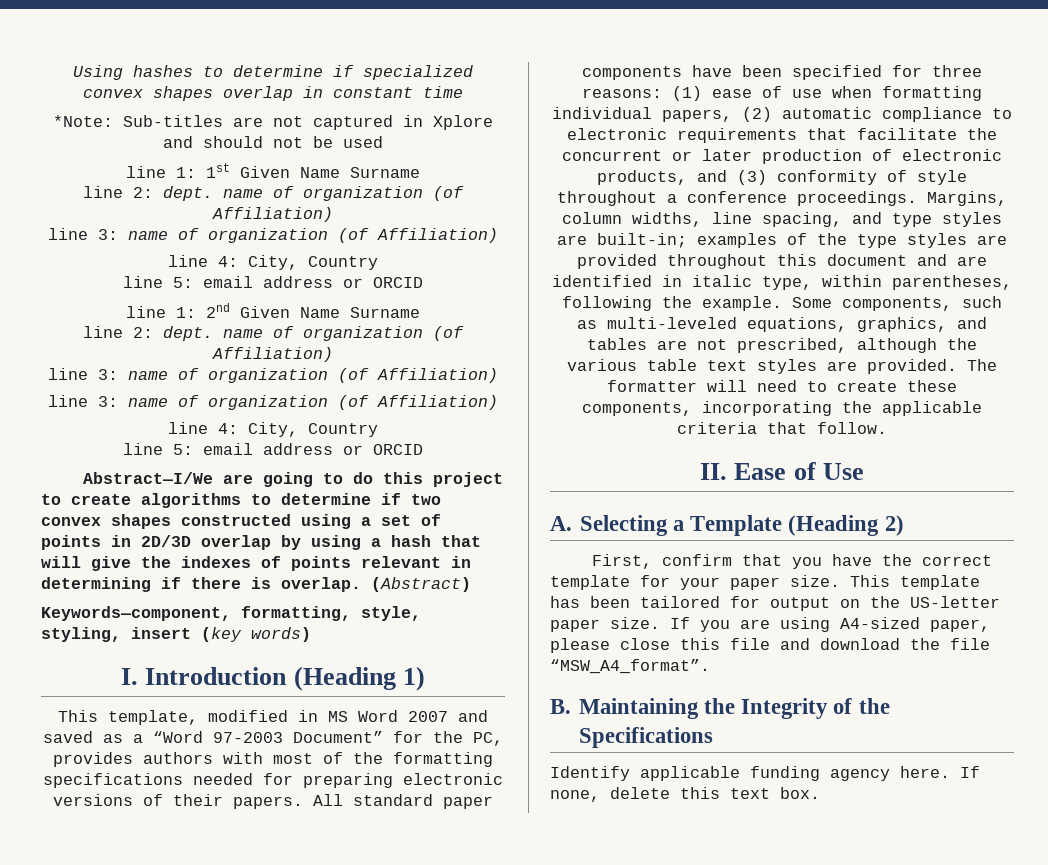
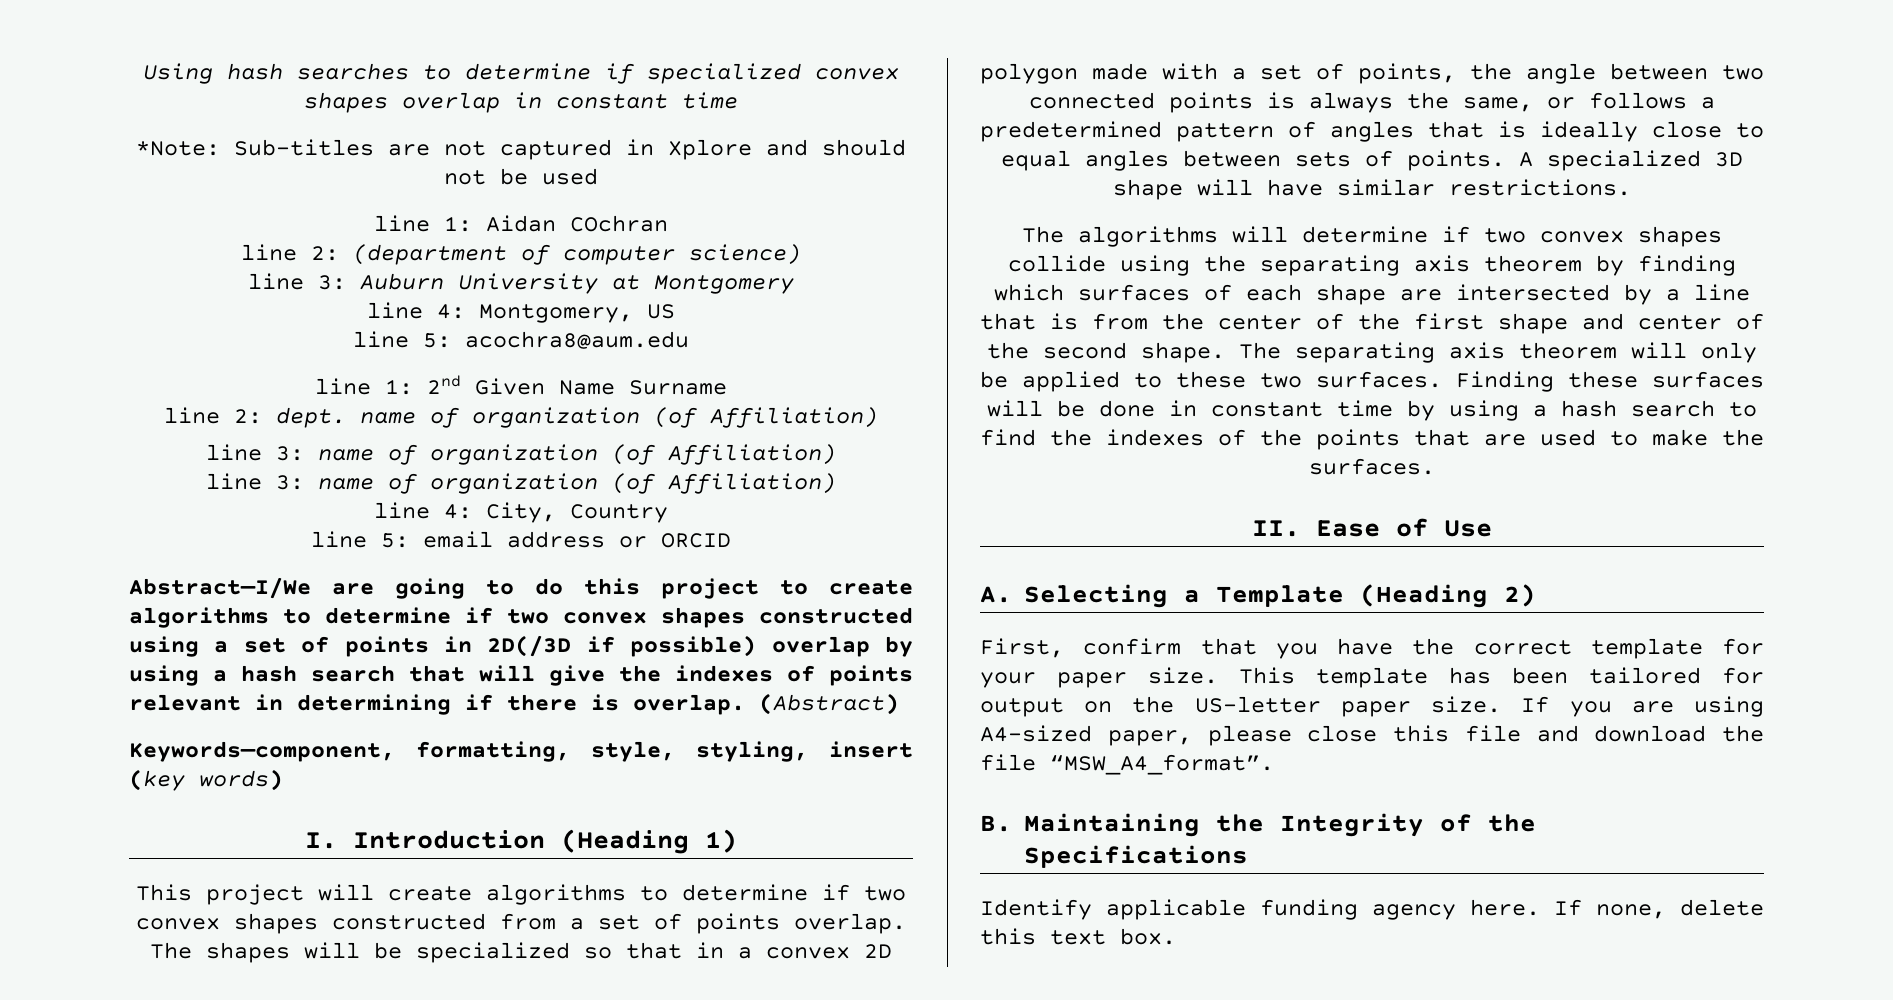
[133,65,193,77] hashes -> [227,63,409,80] hash searches
[206,163,420,178] [83,186,464,201] [212,207,333,222] [48,228,498,243] [168,255,378,270] [123,276,423,288] 1st Given Name Surname // line 2: dept. name of organization (of Affiliation) // line 3: name of organization (of Affiliation) // line 4: City, Country // line 5: email address or ORCID -> [486,215,668,232] [241,244,801,265] [248,273,794,294] [367,302,675,323] [353,331,689,349] Aidan COchran // line 2: (department of computer science) // line 3: Auburn University at Montgomery // line 4: Montgomery, US // line 5: acochra8@aum.edu
[141,535,191,547] 2D/3D -> [487,635,757,657] 2D(/3D if possible)
(431, 541) none -> [311,665,395,682] search
[108,710,488,725] [43,731,503,746] [53,752,493,767] [43,773,503,788] [53,794,493,809] [582,65,982,80] [582,86,982,101] [552,107,1012,122] [567,128,997,143] [562,149,1002,164] [597,170,967,185] [557,191,1007,206] [562,212,1002,227] [557,233,1007,248] [577,254,987,269] [552,275,1012,290] [562,296,1002,311] [577,317,987,332] [587,338,977,353] [567,359,997,374] [607,380,957,392] [582,401,982,416] [677,422,887,434] template, modified in MS Word 2007 and saved as a “Word 97-2003 Document” for the PC, provides authors with most of the formatting specifications needed for preparing electronic versions of their papers. All standard paper components have been specified for three reasons: (1) ease of use when formatting individual papers, (2) automatic compliance to electronic requirements that facilitate the concurrent or later production of electronic products, and (3) conformity of style throughout a conference proceedings. Margins, column widths, line spacing, and type styles are built-in; examples of the type styles are provided throughout this document and are identified in italic type, within parentheses, following the example. Some components, such as multi-leveled equations, graphics, and tables are not prescribed, although the various table text styles are provided. The formatter will need to create these components, incorporating the applicable criteria that follow. -> [206,884,906,905] [136,913,906,934] [150,942,892,963] [980,63,1764,84] [1029,92,1715,113] [980,121,1764,142] [1001,150,1743,171] [1113,179,1631,200] [1022,226,1722,247] [1008,255,1736,276] [994,284,1750,305] [980,313,1764,334] [987,342,1757,363] [980,371,1764,392] [987,400,1757,421] [980,429,1764,450] [1309,458,1435,475] project will create algorithms to determine if two convex shapes constructed from a set of points overlap. The shapes will be specialized so that in a convex 2D polygon made with a set of points, the angle between two connected points is always the same, or follows a predetermined pattern of angles that is ideally close to equal angles between sets of points. A specialized 3D shape will have similar restrictions. // The algorithms will determine if two convex shapes collide using the separating axis theorem by finding which surfaces of each shape are intersected by a line that is from the center of the first shape and center of the second shape. The separating axis theorem will only be applied to these two surfaces. Finding these surfaces will be done in constant time by using a hash search to find the indexes of the points that are used to make the surfaces.

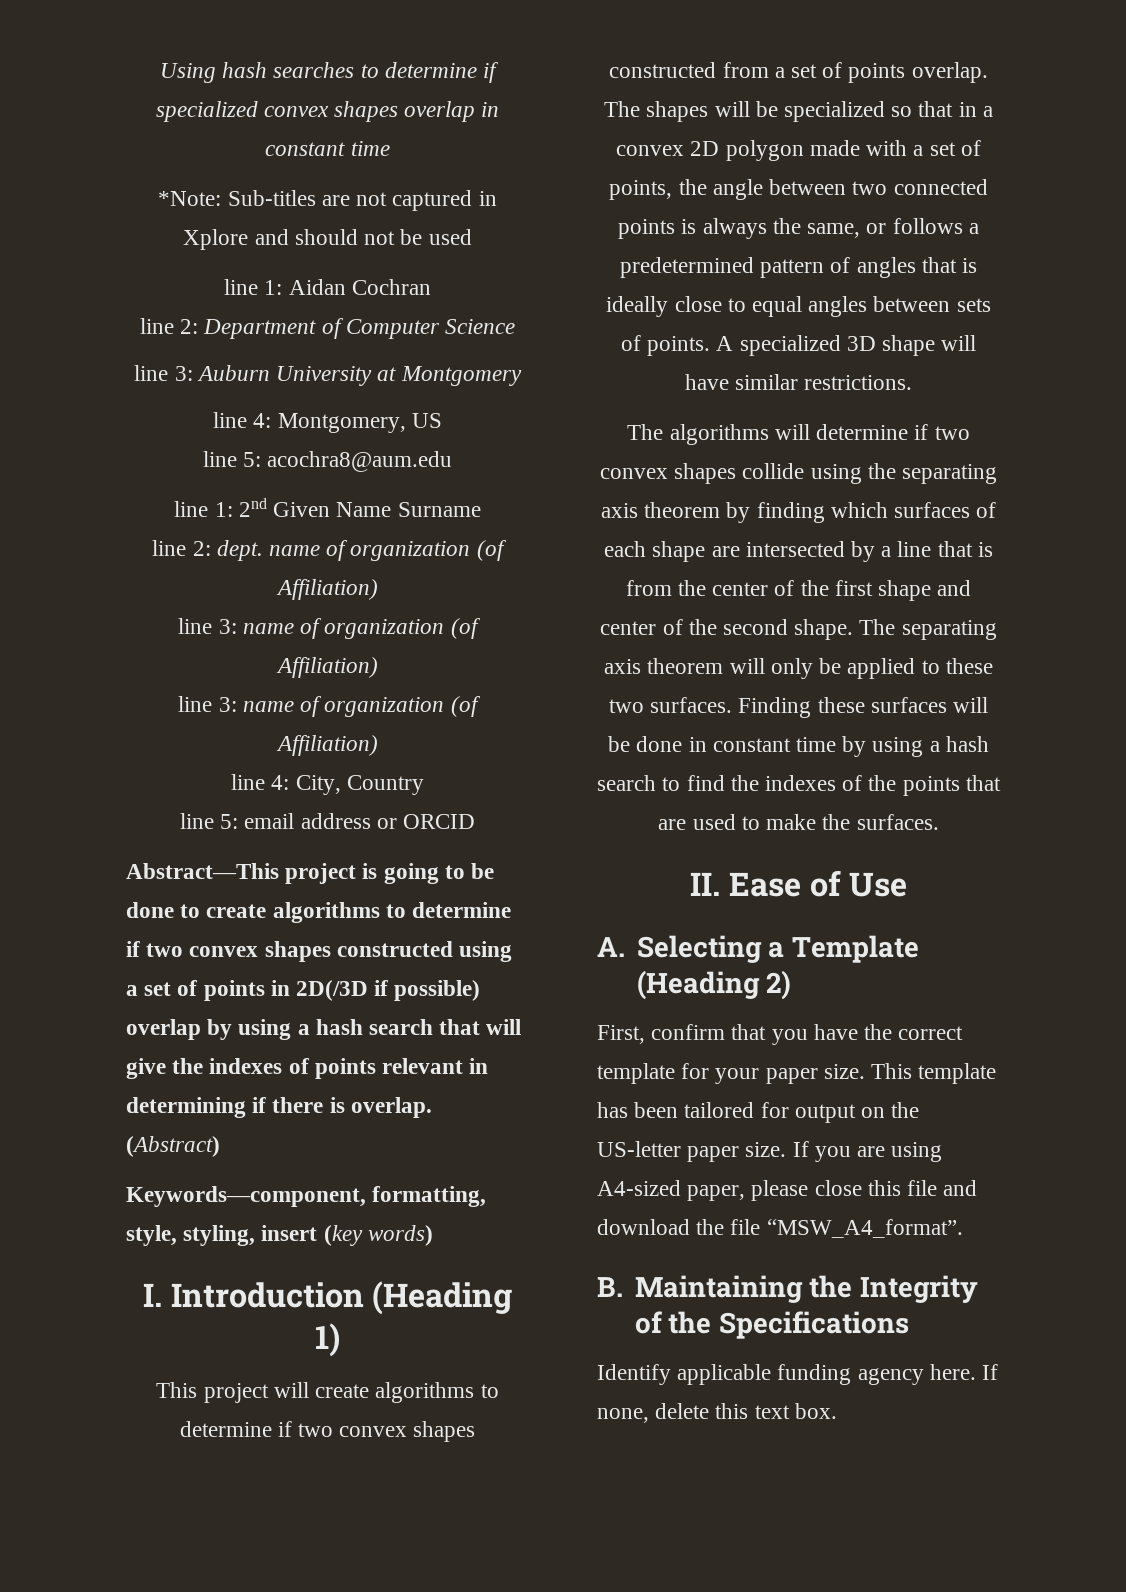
[570,215,668,232] [241,244,801,265] COchran // line 2: (department of computer science) -> [351,279,431,295] [139,318,516,339] Cochran // line 2: Department of Computer Science
[129,577,759,599] Abstract—I/We are going to do this project -> [126,863,495,884] [126,902,174,918] Abstract—This project is going to be done

